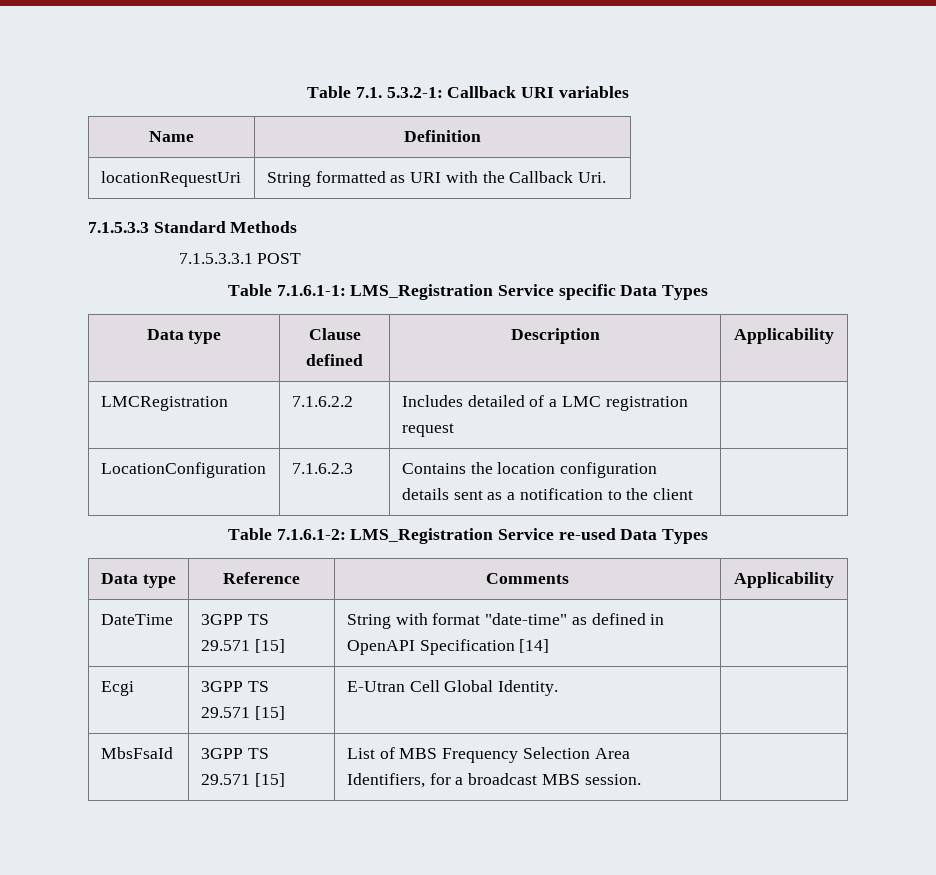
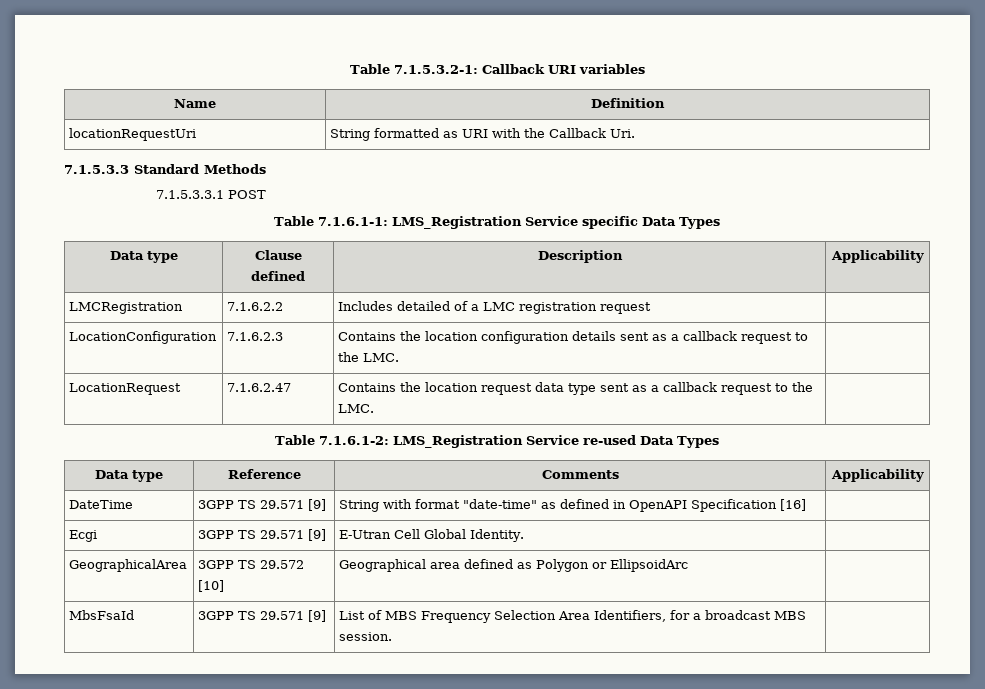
[307,86,443,98] Table 7.1. 5.3.2-1: -> [349,64,478,74] Table 7.1.5.3.2-1:
[519,488,694,500] notification to the client -> [683,331,809,344] [338,352,400,362] [69,383,182,395] [227,383,292,392] [338,382,814,395] [338,404,375,413] callback request to the LMC. | // LocationRequest | 7.1.6.2.47 | Contains the location request data type sent as a callback request to the LMC.
[254,639,285,653] [15] -> [308,499,327,511] [9]
[519,639,550,653] [14] -> [780,499,807,511] [16]
[254,706,285,720] [15] -> [308,529,327,541] [9]
(559, 688) none -> [69,559,188,572] [198,560,305,569] [198,580,225,592] [339,559,689,572] // GeographicalArea | 3GPP TS 29.572 [10] | Geographical area defined as Polygon or EllipsoidArc |
[254,773,285,787] [15] -> [308,610,327,622] [9]

